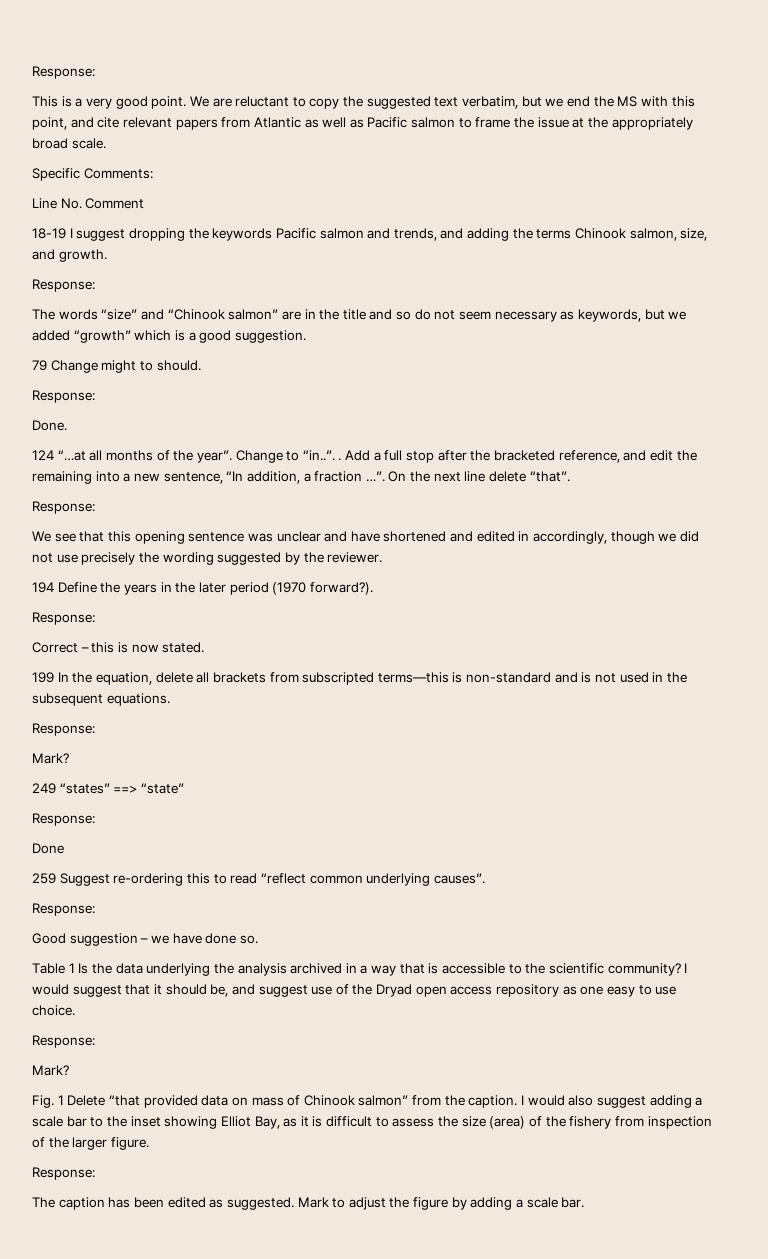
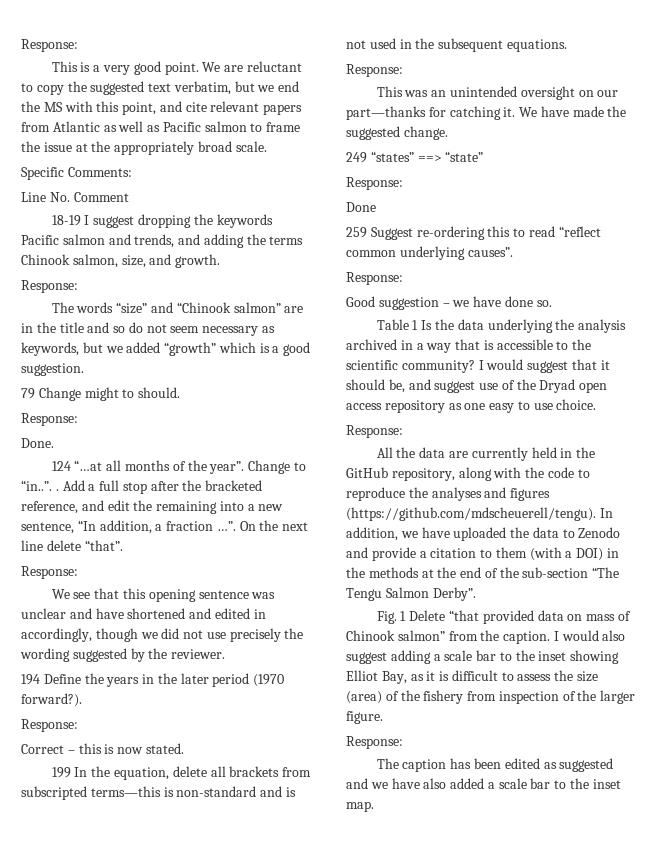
[32,753,69,764] Mark? -> [376,86,619,100] [346,106,627,120] [346,126,448,140] This was an unintended oversight on our part—thanks for catching it. We have made the suggested change.
[32,1065,69,1076] Mark? -> [376,447,596,461] [346,467,590,481] [346,487,551,501] [346,507,613,521] [346,527,621,541] [346,547,620,561] [346,567,620,578] [346,587,476,601] All the data are currently held in the GitHub repository, along with the code to reproduce the analyses and figures (https://github.com/mdscheuerell/tengu). In addition, we have uploaded the data to Zenodo and provide a citation to them (with a DOI) in the methods at the end of the sub-section “The Tengu Salmon Derby”.
[226,1197,585,1210] suggested. Mark to adjust the figure by adding a scale bar. -> [559,758,614,772] [346,778,621,789] [346,801,374,812] suggested and we have also added a scale bar to the inset map.

